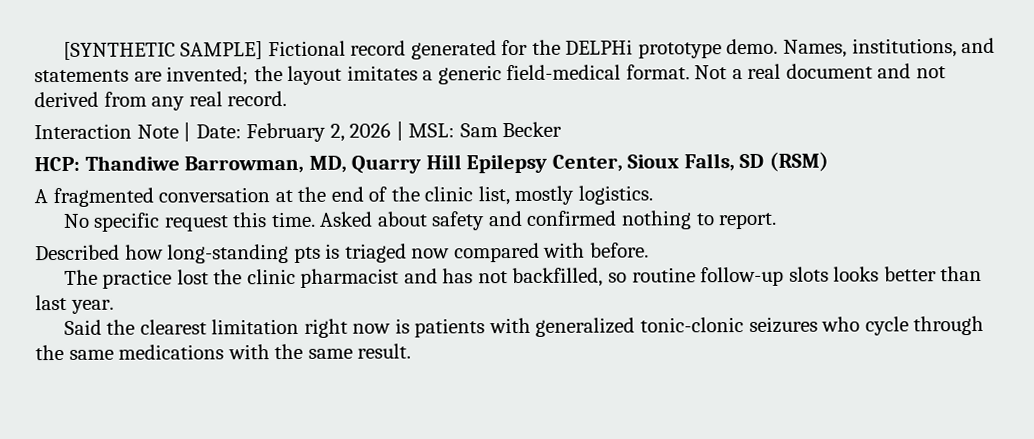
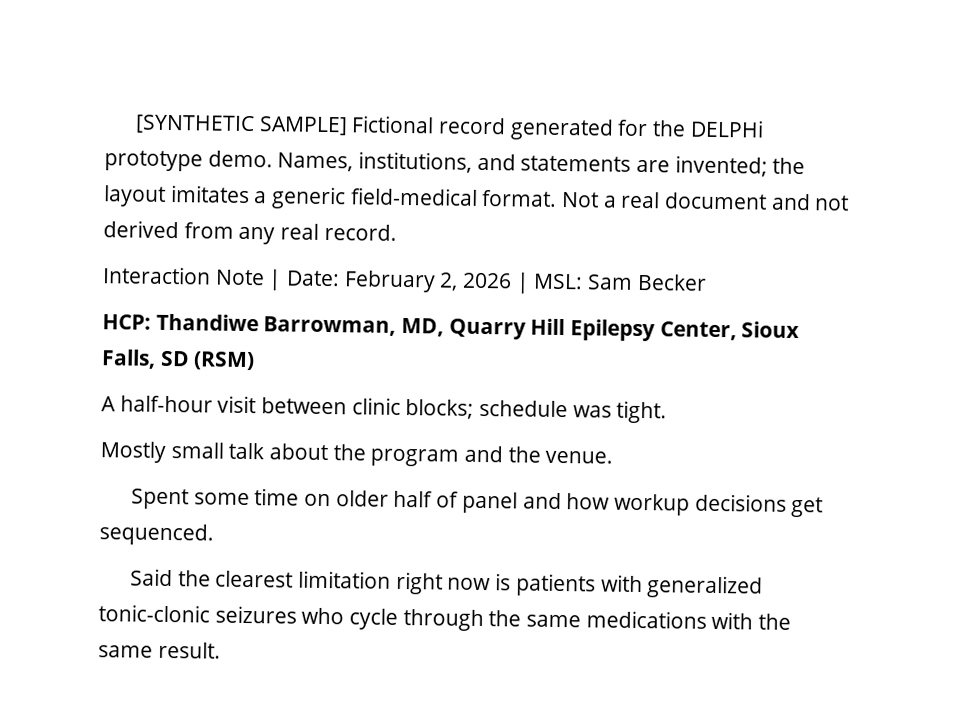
[52,185,653,208] [62,210,778,232] [35,242,649,264] [63,265,983,289] [35,294,114,314] fragmented conversation at the end of the clinic list, mostly logistics. // No specific request this time. Asked about safety and confirmed nothing to report. // Described how long-standing pts is triaged now compared with before. // The practice lost the clinic pharmacist and has not backfilled, so routine follow-up slots looks better than last year. -> [119,395,668,424] [100,441,614,467] [131,488,824,518] [99,523,214,546] half-hour visit between clinic blocks; schedule was tight. // Mostly small talk about the program and the venue. // Spent some time on older half of panel and how workup decisions get sequenced.

